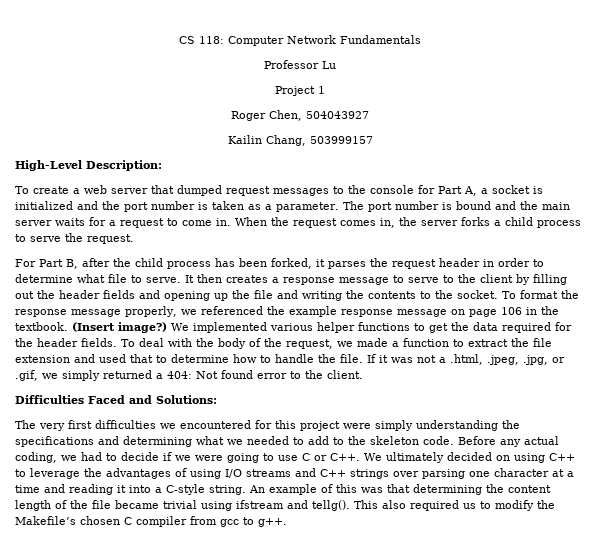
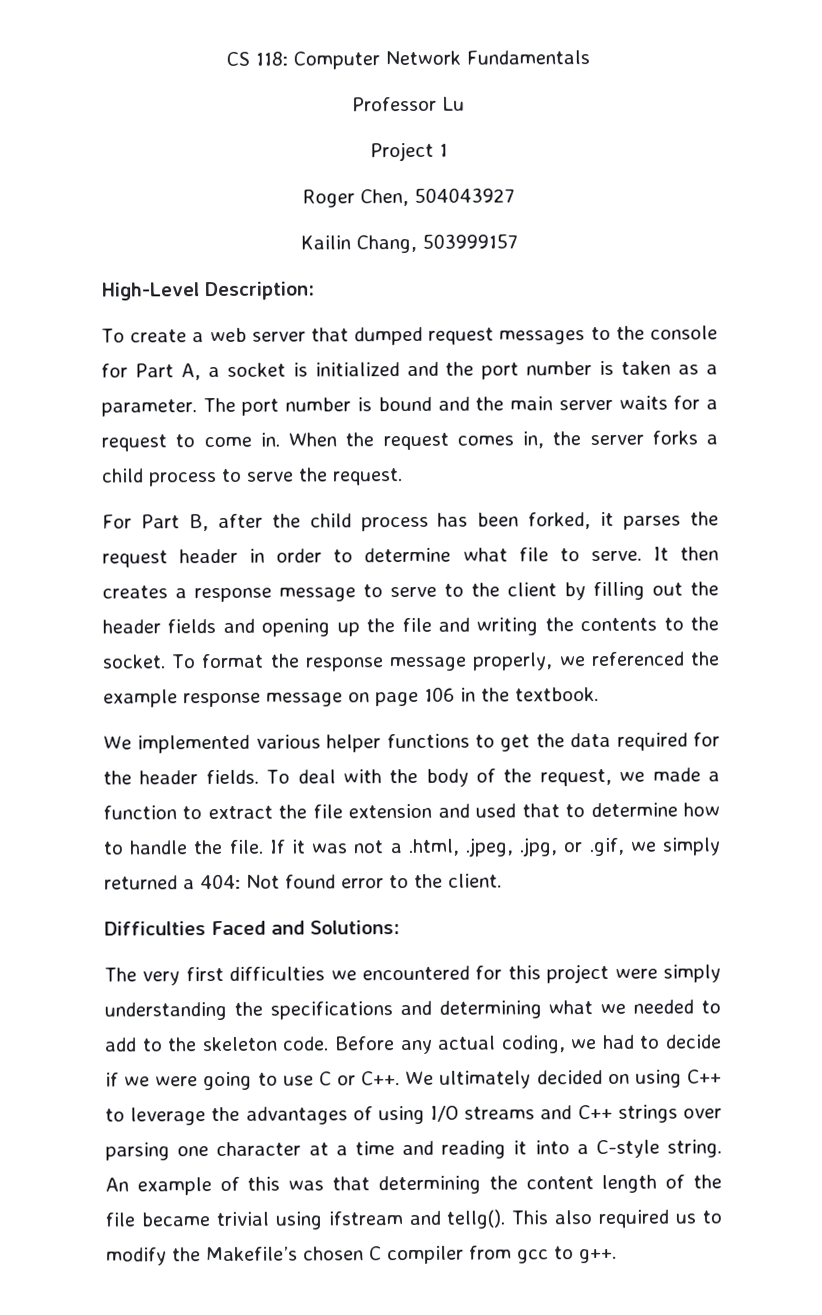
[72,322,167,333] (Insert image?) -> (599, 694) //

